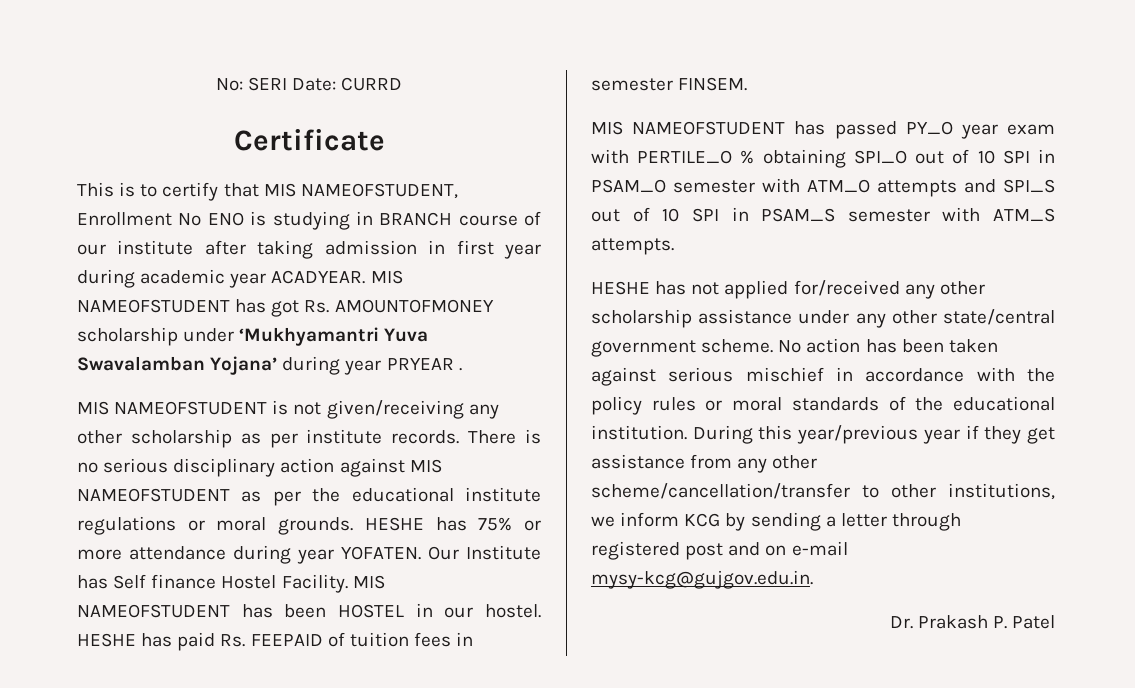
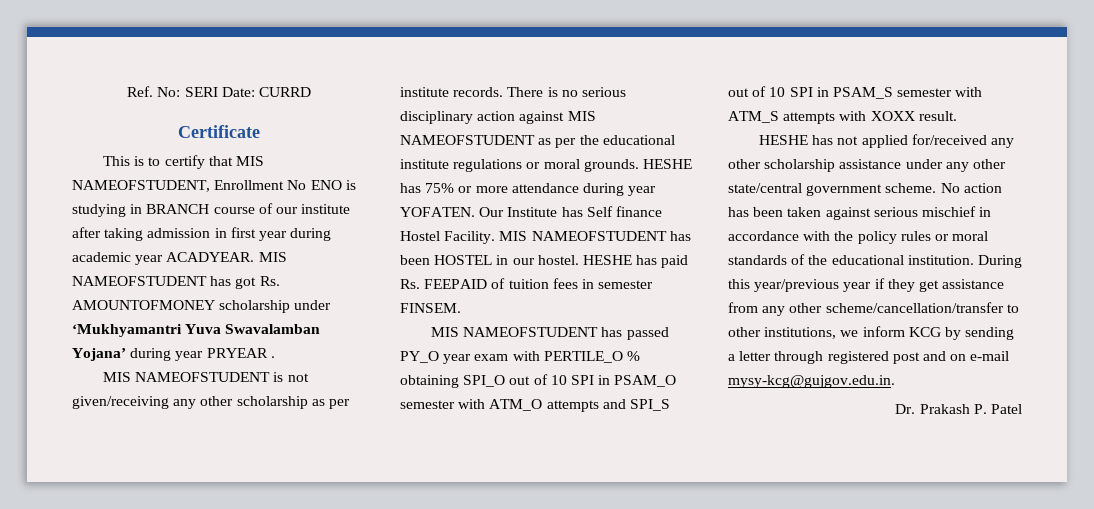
(215, 84) none -> [127,86,154,97] Ref.
[591,238,674,255] attempts. -> [783,111,957,124] attempts with XOXX result.

